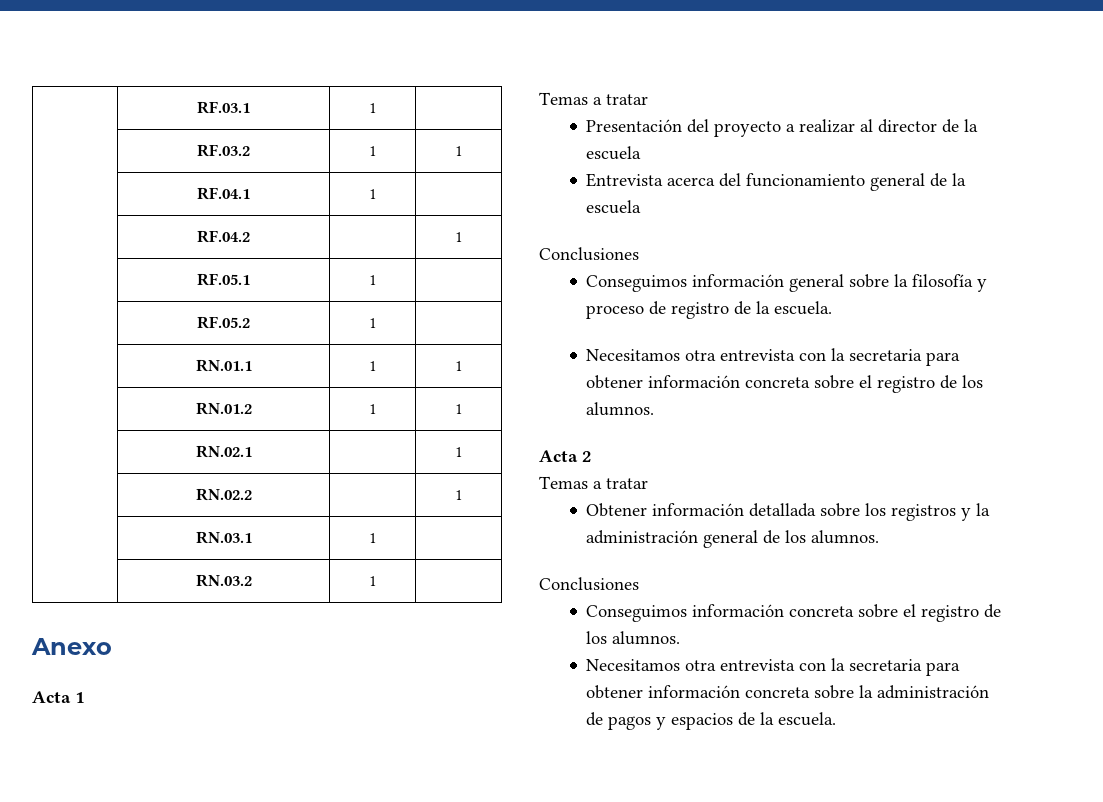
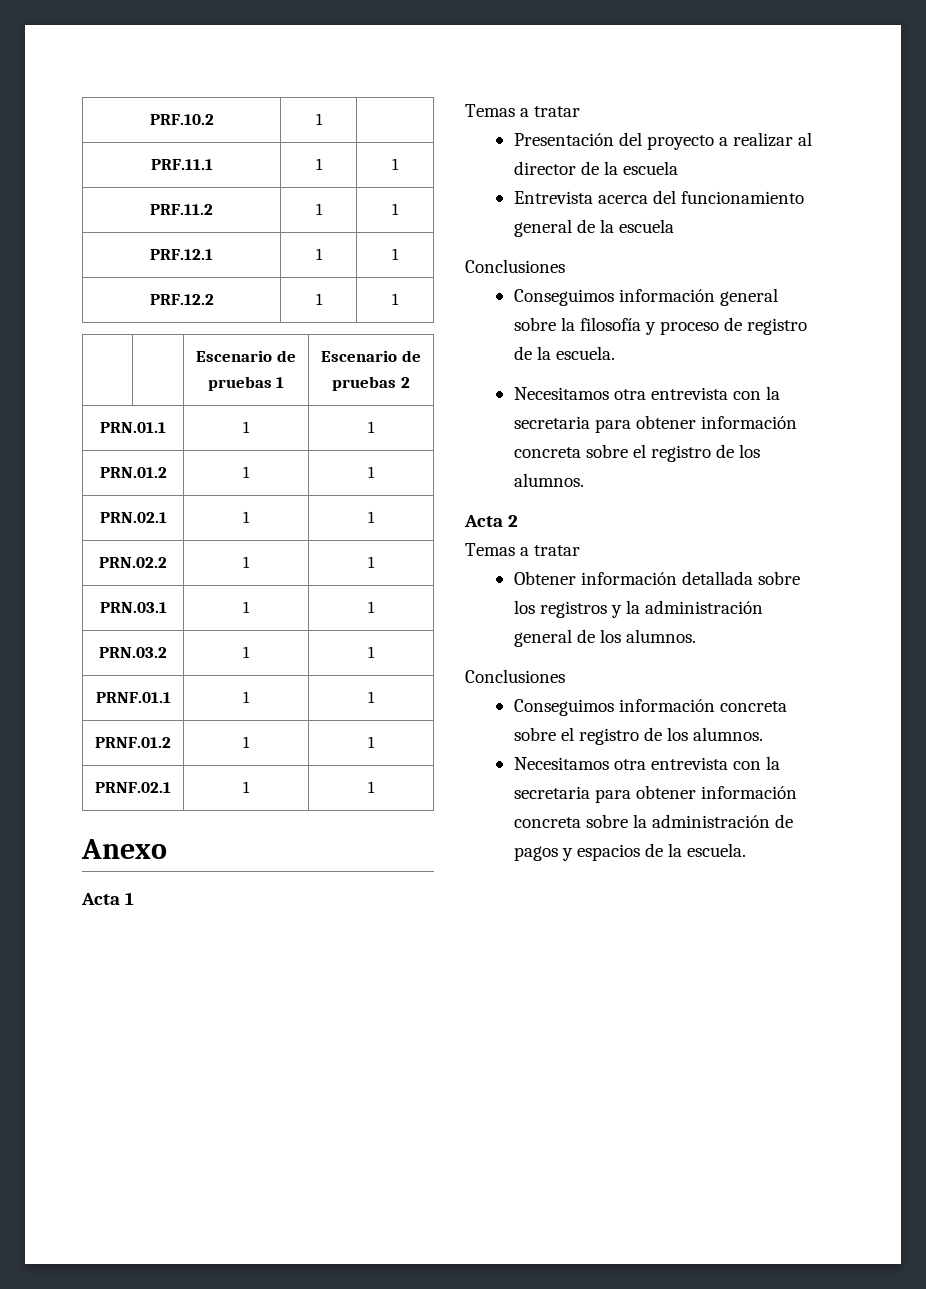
[197,101,250,114] [368,103,377,113] [197,144,250,157] [368,146,377,156] [454,146,463,156] [197,187,250,200] [368,189,377,199] [197,230,250,243] [454,232,463,242] [197,273,250,286] [368,275,377,285] [197,316,250,329] [368,318,377,328] [195,359,252,372] [368,361,377,371] [454,361,463,371] [195,402,252,415] [368,404,377,414] [454,404,463,414] [195,445,252,458] [454,447,463,457] [195,488,252,501] [454,490,463,500] [195,531,252,544] [368,533,377,543] [195,574,252,587] [368,576,377,586] | RF.03.1 | 1 | // | RF.03.2 | 1 | 1 // | RF.04.1 | 1 | // | RF.04.2 | | 1 // | RF.05.1 | 1 | // | RF.05.2 | 1 | // | RN.01.1 | 1 | 1 // | RN.01.2 | 1 | 1 // | RN.02.1 | | 1 // | RN.02.2 | | 1 // | RN.03.1 | 1 | // | RN.03.2 | 1 | -> [149,114,214,125] [315,113,323,125] [150,159,213,170] [315,158,323,170] [392,158,399,170] [150,204,213,215] [315,203,323,215] [392,203,399,215] [150,249,213,260] [315,248,323,260] [392,248,399,260] [149,294,214,305] [315,293,323,305] [392,293,399,305] [196,350,296,362] [207,376,285,391] [321,350,421,362] [332,376,410,391] [100,422,166,433] [243,421,250,433] [368,421,375,433] [99,467,167,478] [243,466,250,478] [368,466,375,478] [99,512,167,523] [243,511,250,523] [368,511,375,523] [99,557,167,568] [243,556,250,568] [368,556,375,568] [99,602,167,613] [243,601,250,613] [368,601,375,613] [99,647,167,658] [243,646,250,658] [368,646,375,658] [95,692,171,703] [243,691,250,703] [368,691,375,703] [95,737,171,748] [243,736,250,748] [368,736,375,748] [95,782,171,793] [243,781,250,793] [368,781,375,793] PRF.10.2 | 1 | // PRF.11.1 | 1 | 1 // PRF.11.2 | 1 | 1 // PRF.12.1 | 1 | 1 // PRF.12.2 | 1 | 1 // | | Escenario de pruebas 1 | Escenario de pruebas 2 // PRN.01.1 | 1 | 1 // PRN.01.2 | 1 | 1 // PRN.02.1 | 1 | 1 // PRN.02.2 | 1 | 1 // PRN.03.1 | 1 | 1 // PRN.03.2 | 1 | 1 // PRNF.01.1 | 1 | 1 // PRNF.01.2 | 1 | 1 // PRNF.02.1 | 1 | 1

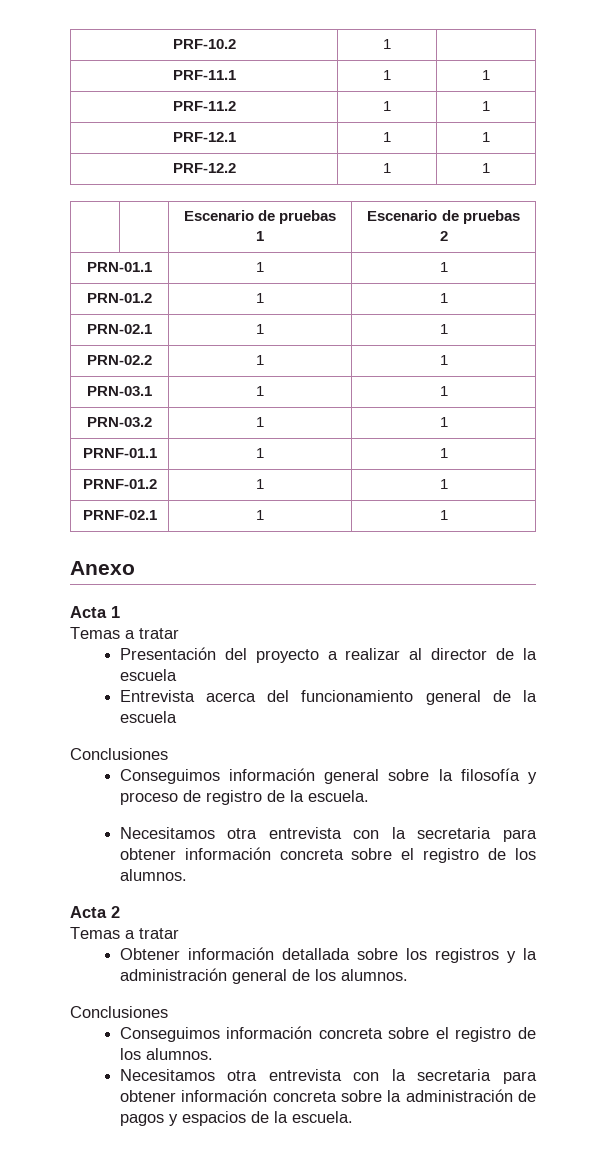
[149,114,214,125] [315,113,323,125] [150,159,213,170] [315,158,323,170] [392,158,399,170] [150,204,213,215] [315,203,323,215] [392,203,399,215] [150,249,213,260] [315,248,323,260] [392,248,399,260] [149,294,214,305] PRF.10.2 | 1 | // PRF.11.1 | 1 | 1 // PRF.11.2 | 1 | 1 // PRF.12.1 | 1 | 1 // PRF.12.2 -> [172,39,236,49] [383,39,391,49] [172,70,236,80] [383,70,391,80] [482,70,490,80] [172,101,236,111] [383,101,391,111] [482,101,490,111] [172,132,236,142] [383,132,391,142] [482,132,490,142] [172,163,236,173] PRF-10.2 | 1 | // PRF-11.1 | 1 | 1 // PRF-11.2 | 1 | 1 // PRF-12.1 | 1 | 1 // PRF-12.2
[100,422,166,433] [243,421,250,433] [368,421,375,433] [99,467,167,478] [243,466,250,478] [368,466,375,478] [99,512,167,523] [243,511,250,523] [368,511,375,523] [99,557,167,568] [243,556,250,568] [368,556,375,568] [99,602,167,613] [243,601,250,613] [368,601,375,613] [99,647,167,658] [243,646,250,658] [368,646,375,658] [95,692,171,703] [243,691,250,703] [368,691,375,703] [95,737,171,748] [243,736,250,748] [368,736,375,748] [95,782,171,793] PRN.01.1 | 1 | 1 // PRN.01.2 | 1 | 1 // PRN.02.1 | 1 | 1 // PRN.02.2 | 1 | 1 // PRN.03.1 | 1 | 1 // PRN.03.2 | 1 | 1 // PRNF.01.1 | 1 | 1 // PRNF.01.2 | 1 | 1 // PRNF.02.1 -> [87,262,152,272] [256,262,264,272] [439,262,448,272] [87,293,152,303] [256,293,264,303] [439,293,448,303] [87,324,152,334] [256,324,264,334] [439,324,448,334] [87,355,152,365] [256,355,264,365] [439,355,448,365] [87,386,152,396] [256,386,264,396] [439,386,448,396] [87,417,152,427] [256,417,264,427] [439,417,448,427] [82,448,157,458] [256,448,264,458] [439,448,448,458] [82,479,157,489] [256,479,264,489] [439,479,448,489] [82,510,157,520] PRN-01.1 | 1 | 1 // PRN-01.2 | 1 | 1 // PRN-02.1 | 1 | 1 // PRN-02.2 | 1 | 1 // PRN-03.1 | 1 | 1 // PRN-03.2 | 1 | 1 // PRNF-01.1 | 1 | 1 // PRNF-01.2 | 1 | 1 // PRNF-02.1

